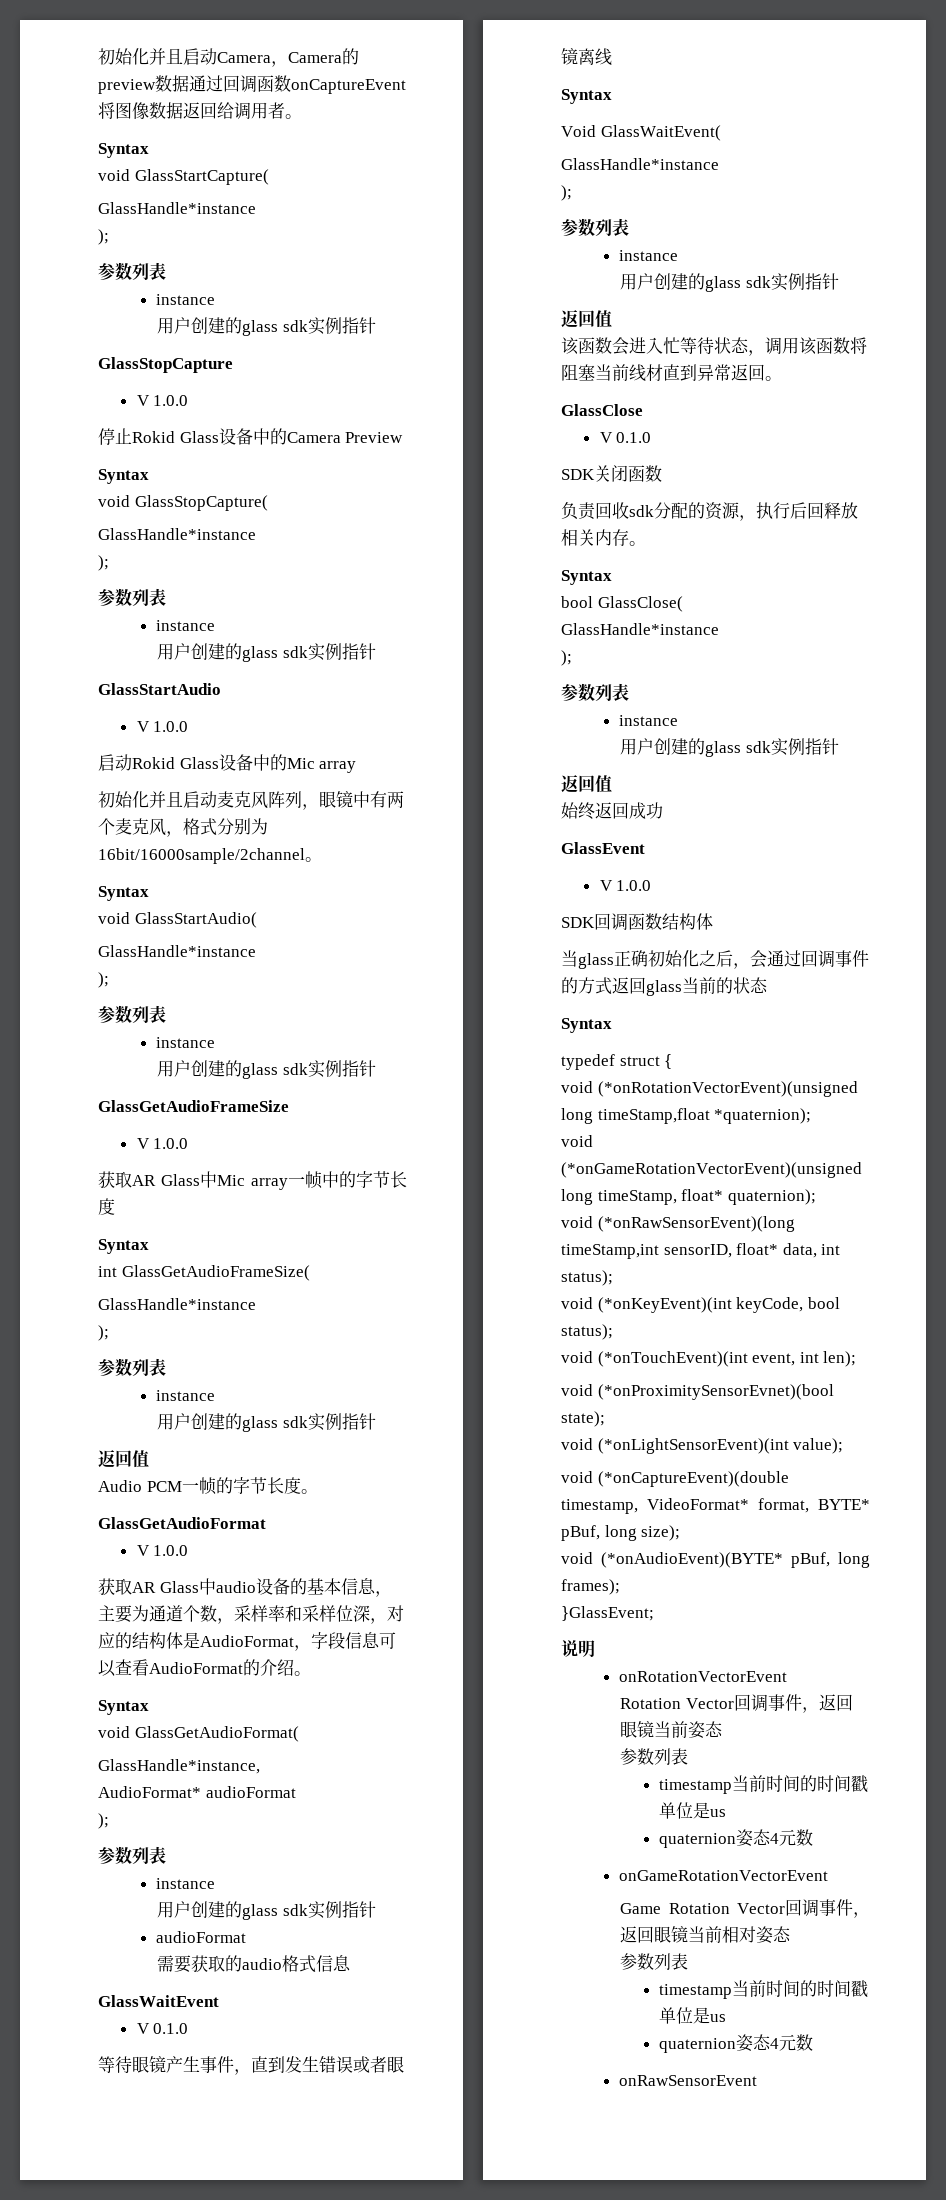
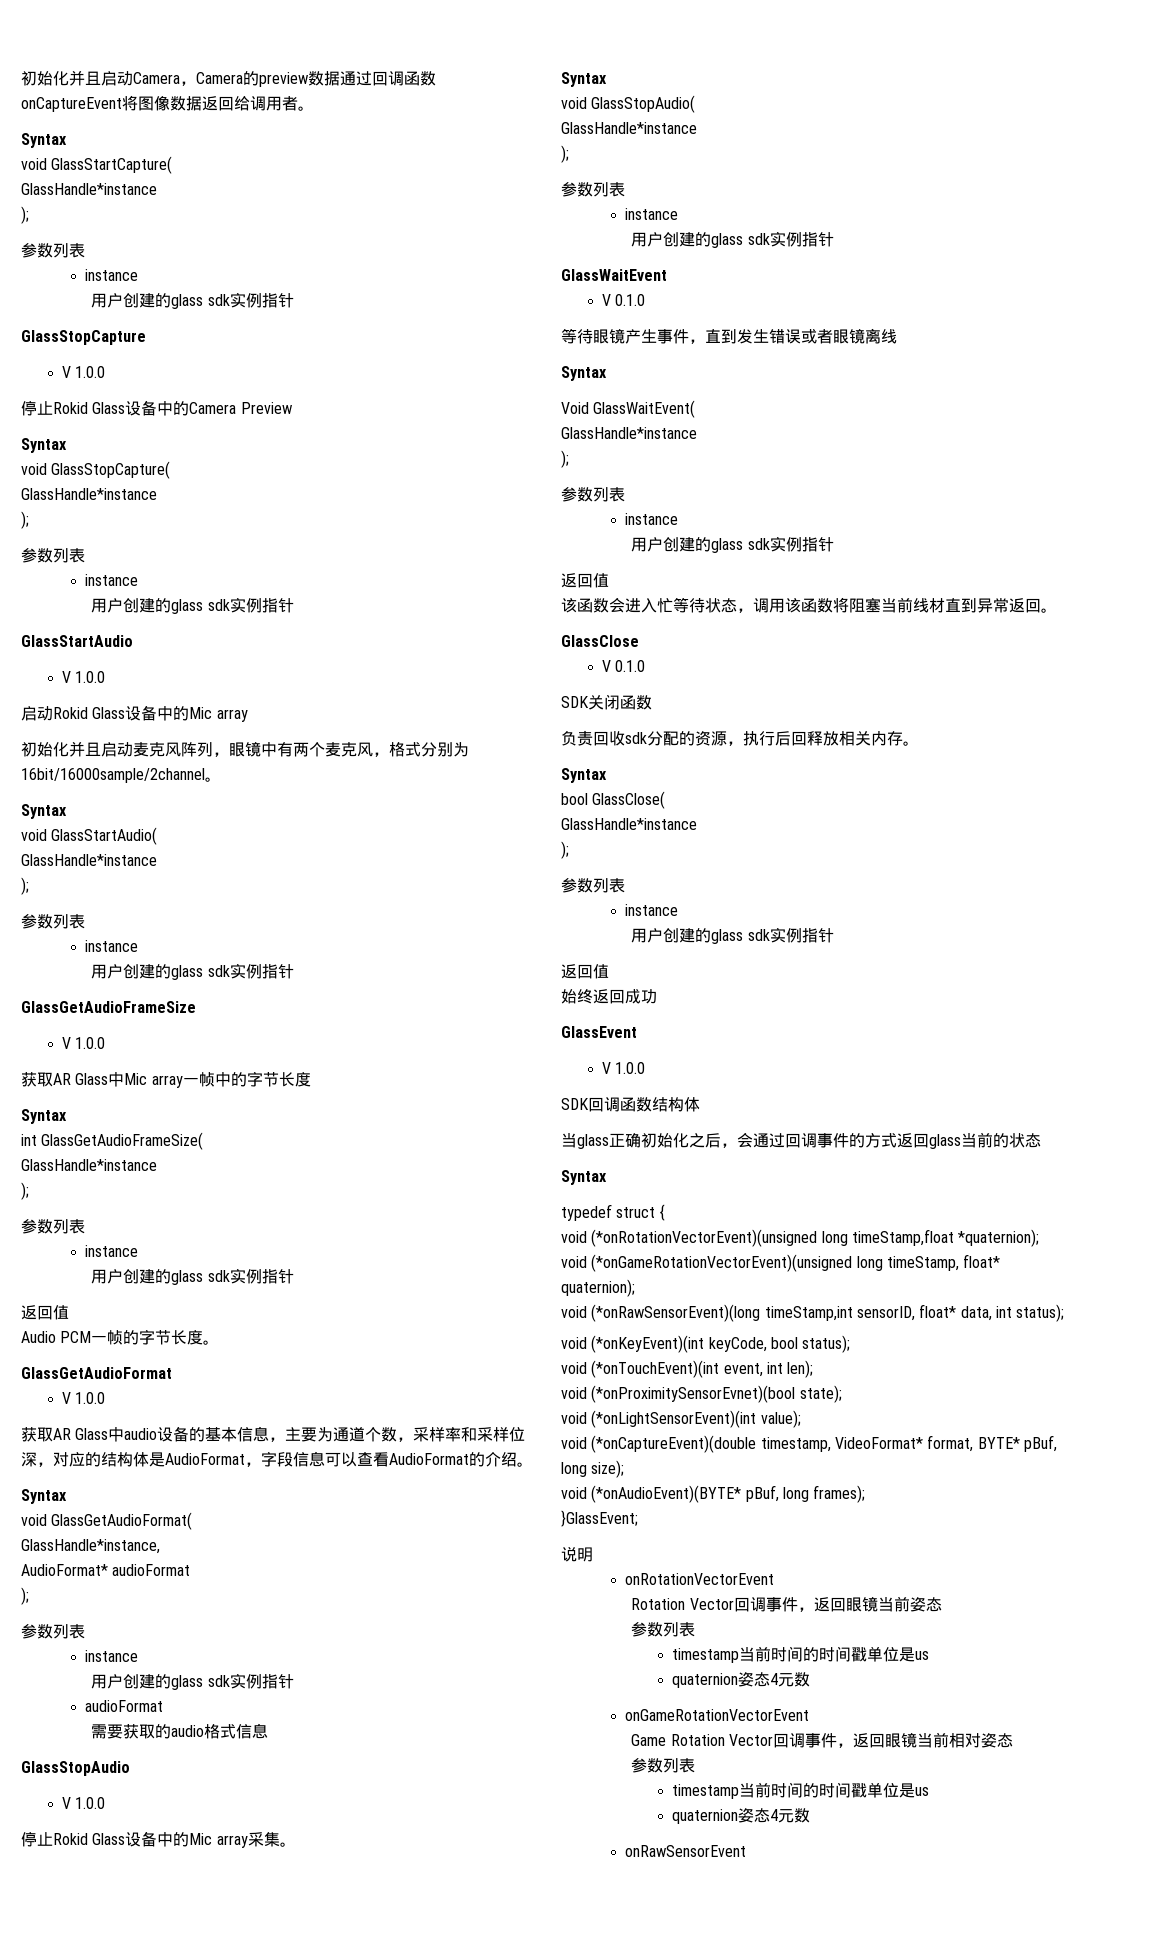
(352, 1963) none -> [21,1761,130,1776] [62,1797,106,1809] [21,1831,296,1848] [561,72,607,87] [561,95,696,113] [561,122,697,134] [561,145,569,163] [561,182,625,197] [625,208,679,220] [631,231,834,248] // GlassStopAudio // V 1.0.0 // 停止Rokid Glass设备中的Mic array采集。 // Syntax // void GlassStopAudio( // GlassHandle*instance // ); // 参数列表 // instance // 用户创建的glass sdk实例指针

